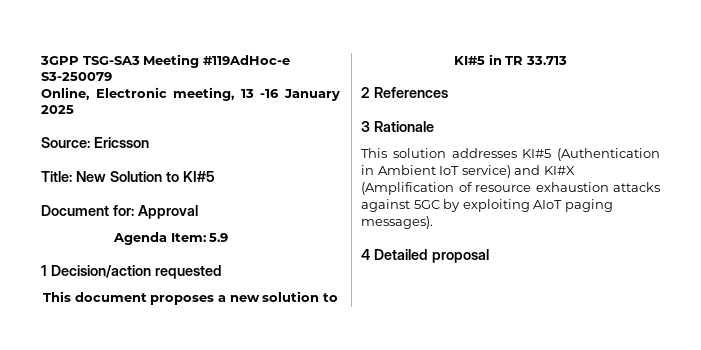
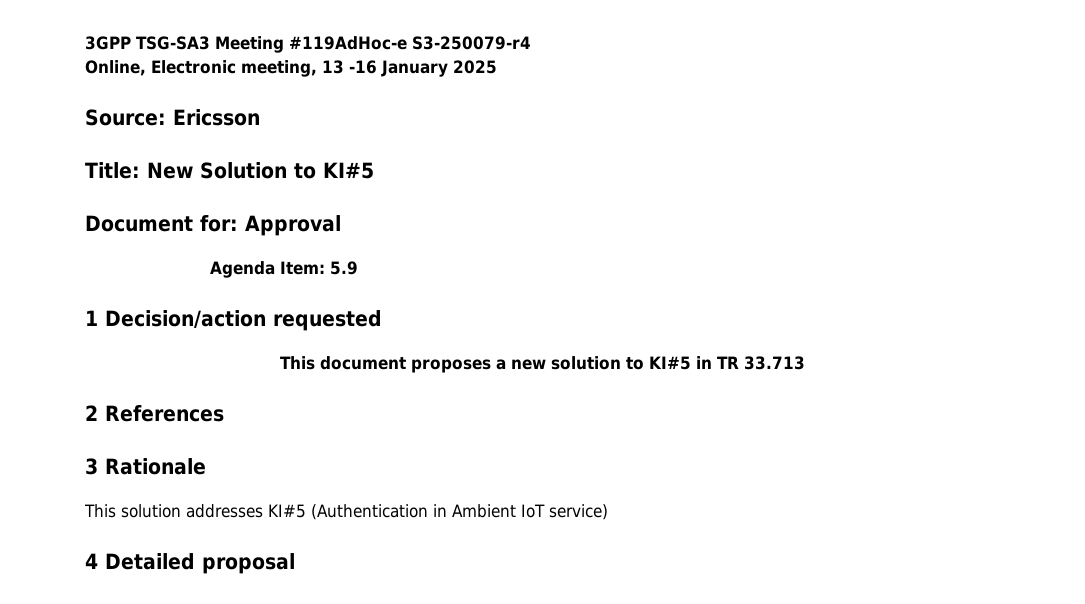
[41,72,112,81] S3-250079 -> [412,36,531,50] S3-250079-r4
[514,165,575,175] [361,182,660,195] [361,199,613,212] [361,216,433,229] and KI#X (Amplification of resource exhaustion attacks against 5GC by exploiting AIoT paging messages). -> (608, 512) none

